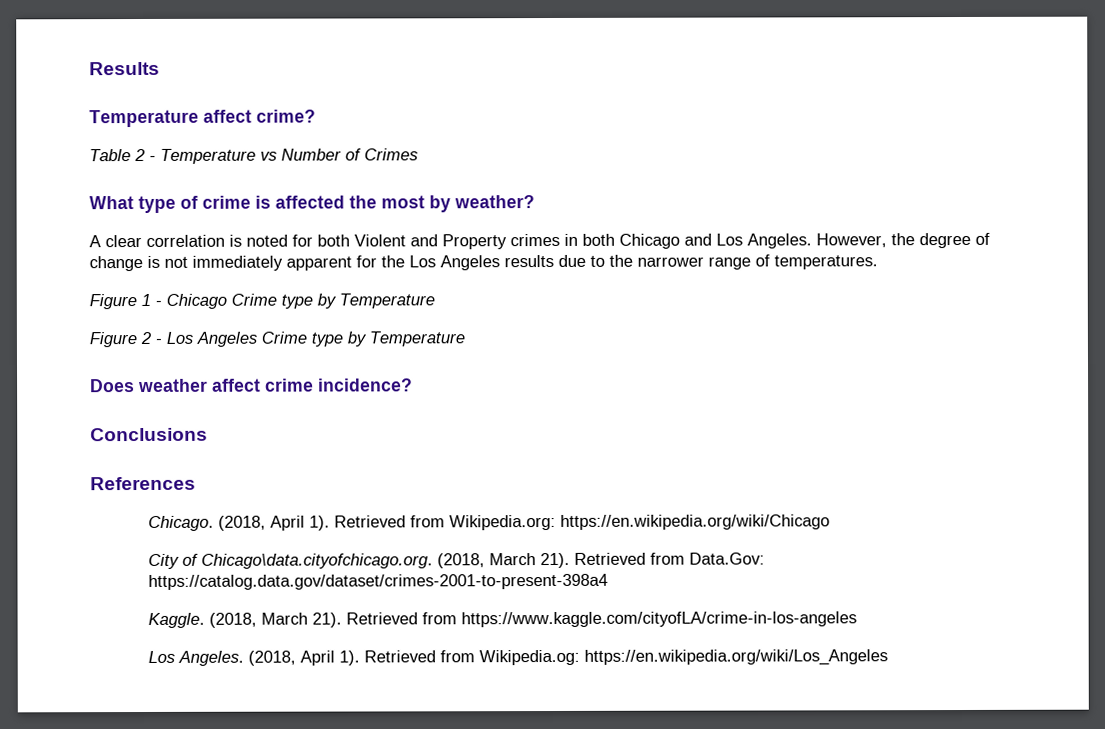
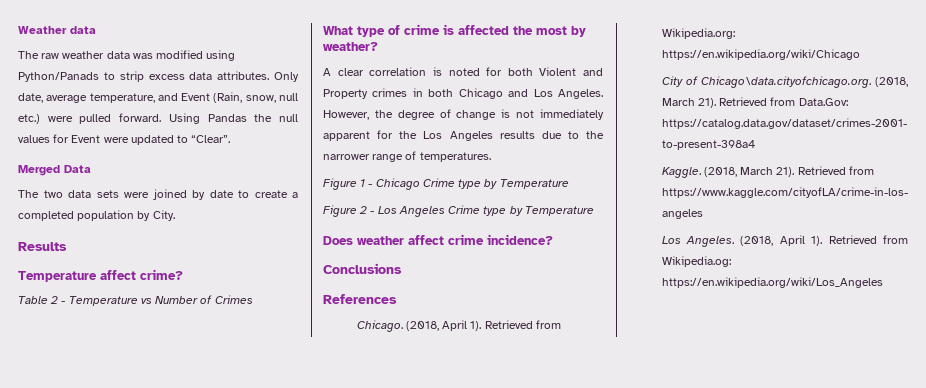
(89, 68) none -> [18,26,96,34] [18,50,236,61] [18,71,299,82] [18,92,298,103] [18,113,298,124] [18,134,231,145] [18,165,91,176] [18,189,298,200] [18,210,175,221] Weather data // The raw weather data was modified using Python/Panads to strip excess data attributes. Only date, average temperature, and Event (Rain, snow, null etc.) were pulled forward. Using Pandas the null values for Event were updated to “Clear”. // Merged Data // The two data sets were joined by date to create a completed population by City. //

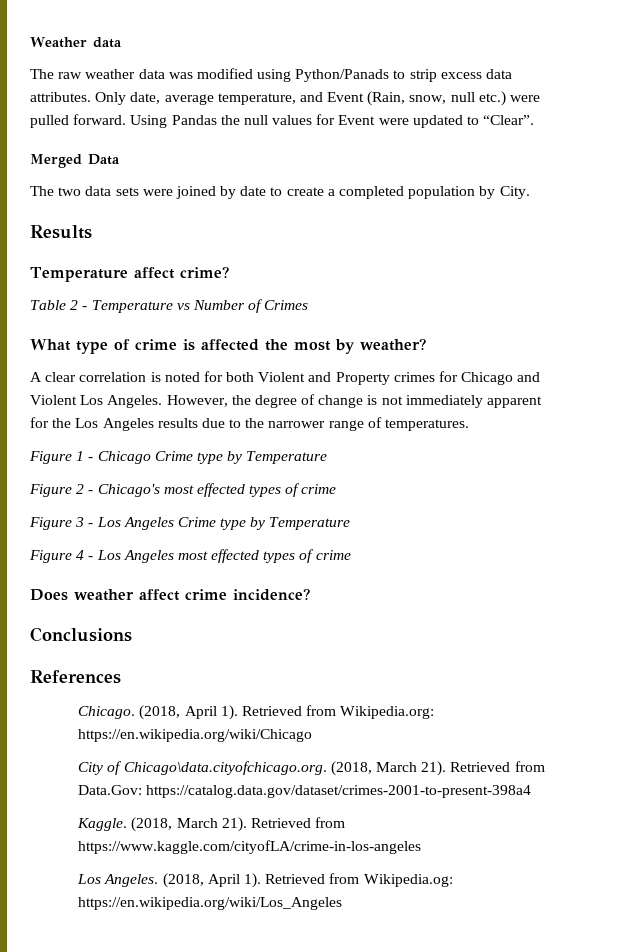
[412,88,454,97] in both -> [439,371,459,382] for
(529, 93) none -> [30,395,77,405] Violent
(376, 212) none -> [97,483,337,497] [29,517,94,530] Chicago's most effected types of crime // Figure 3 -
(594, 211) none -> [29,549,351,563] // Figure 4 - Los Angeles most effected types of crime

